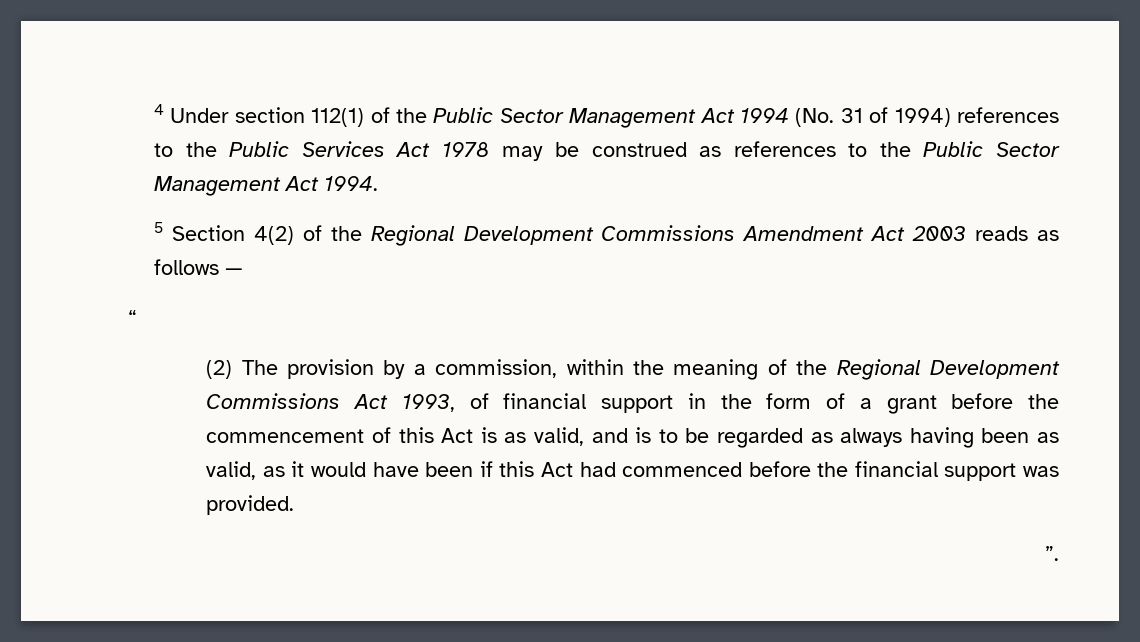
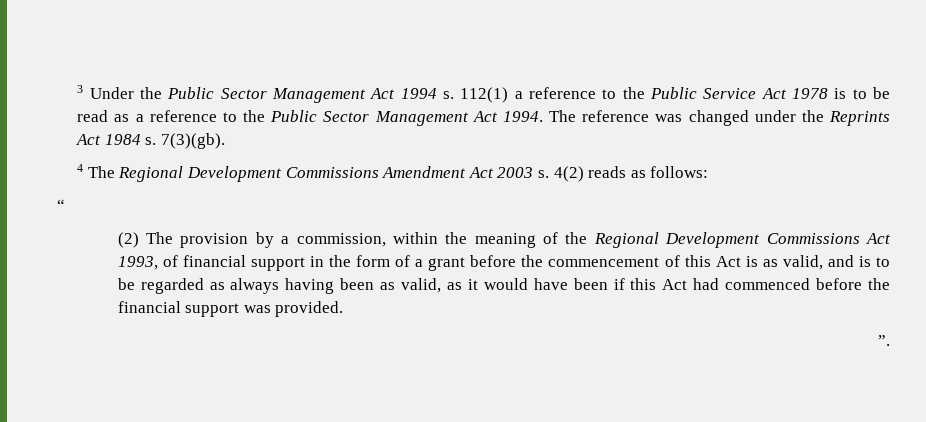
[154,104,390,127] 4 Under section 112(1) of -> [77,85,134,99] 3 Under
[795,107,1059,127] [154,141,385,157] (No. 31 of 1994) references to the Public Services -> [442,87,757,103] s. 112(1) a reference to the Public Service
[502,141,836,161] may be construed as references -> [834,87,890,99] [77,110,217,122] is to be read as a reference
[154,222,362,245] // 5 Section 4(2) of the -> [549,110,890,126] [76,133,225,149] [77,164,115,178] The reference was changed under the Reprints Act 1984 s. 7(3)(gb). // 4 The
[975,226,1059,241] [154,259,244,275] reads as follows — -> [537,166,709,182] s. 4(2) reads as follows:

